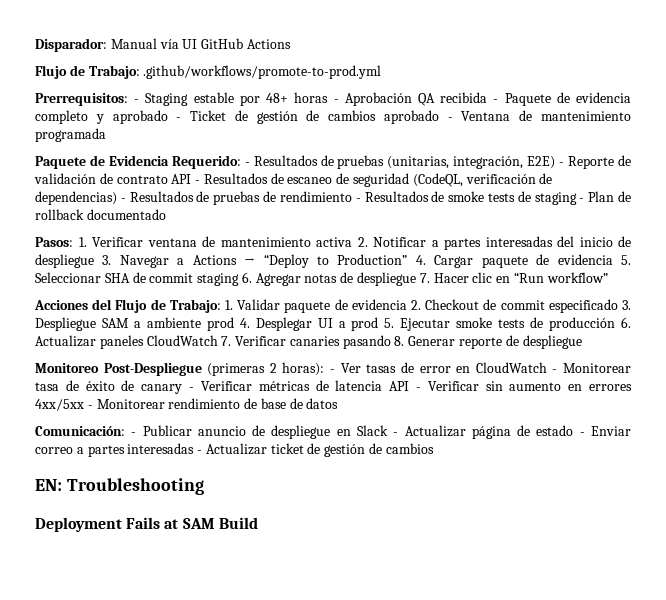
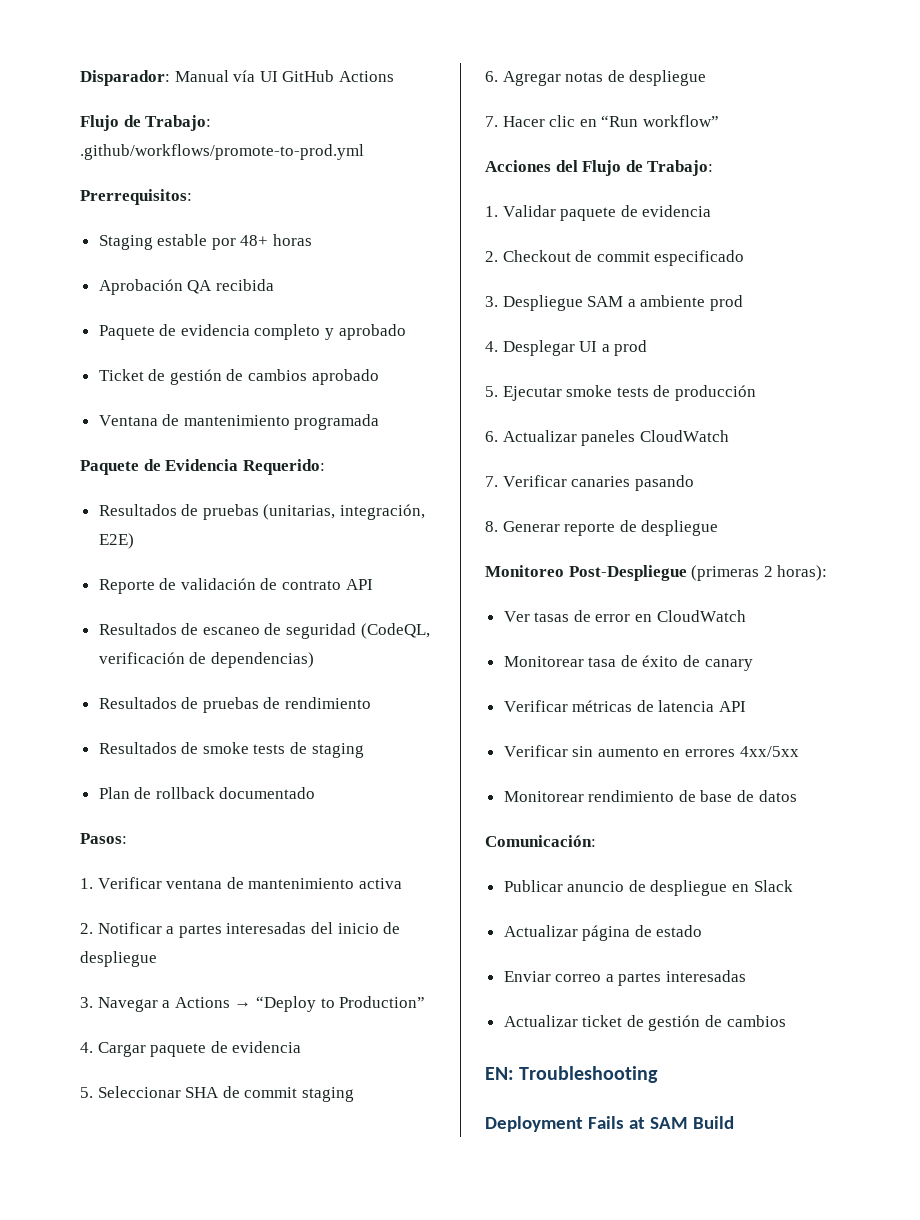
[134,99,140,103] - -> (192, 197) //
[333,99,339,103] - -> (313, 240) //
[493,99,499,103] - -> (274, 285) //
[176,117,182,121] - -> (406, 332) //
[447,117,453,121] - -> (379, 377) //
[244,162,250,166] - -> (325, 467) //
[559,162,565,166] - -> (134, 541) //
[195,180,201,184] - -> (373, 584) //
[120,198,126,202] - -> (314, 660) //
[355,198,361,202] - -> (372, 703) //
[579,198,585,202] - -> (364, 750) //
(73, 242) none -> (127, 838) //
(352, 242) none -> (402, 883) //
(94, 261) none -> (157, 959) //
(408, 259) none -> (426, 1002) //
(613, 259) none -> (302, 1047) //
(240, 279) none -> (354, 1094) //
(417, 279) none -> (707, 78) //
(221, 306) none -> (714, 168) //
(407, 304) none -> (712, 211) //
(618, 306) none -> (745, 258) //
(234, 324) none -> (743, 303) //
(379, 324) none -> (648, 348) //
(616, 324) none -> (756, 393) //
(218, 340) none -> (729, 436) //
(391, 342) none -> (694, 483) //
[330,369,336,373] - -> (828, 573) //
[552,369,558,373] - -> (746, 616) //
[189,387,195,391] - -> (753, 665) //
[415,387,421,391] - -> (747, 706) //
[87,405,93,409] - -> (799, 751) //
[131,432,137,436] - -> (596, 841) //
[393,432,399,436] - -> (793, 886) //
[579,432,585,436] - -> (703, 931) //
[197,450,203,454] - -> (747, 976) //

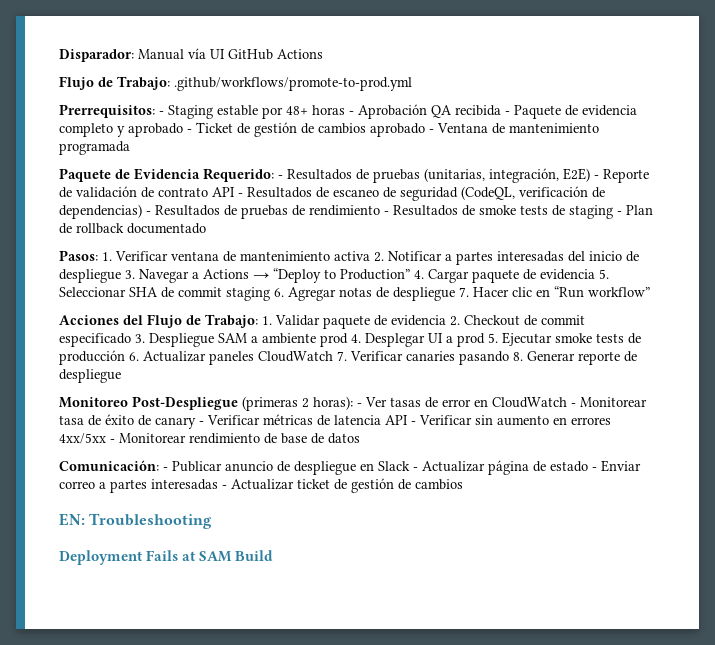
(192, 197) // -> [159,111,164,115] -
(313, 240) // -> [349,111,354,115] -
(274, 285) // -> [505,111,510,115] -
(406, 332) // -> [187,129,192,133] -
(379, 377) // -> [429,129,434,133] -
(325, 467) // -> [278,175,283,179] -
(134, 541) // -> [594,175,599,179] -
(373, 584) // -> [238,193,243,197] -
(314, 660) // -> [146,211,151,215] -
(372, 703) // -> [384,211,389,215] -
(364, 750) // -> [617,211,622,215] -
(127, 838) // -> (98, 255) none
(402, 883) // -> (370, 256) none
(157, 959) // -> (121, 276) none
(426, 1002) // -> (410, 274) none
(302, 1047) // -> (595, 274) none
(354, 1094) // -> (270, 294) none
(707, 78) // -> (455, 294) none
(714, 168) // -> (258, 321) none
(712, 211) // -> (446, 320) none
(745, 258) // -> (131, 340) none
(743, 303) // -> (348, 340) none
(648, 348) // -> (485, 340) none
(756, 393) // -> (125, 357) none
(729, 436) // -> (333, 356) none
(694, 483) // -> (509, 358) none
(828, 573) // -> [357,403,362,407] -
(746, 616) // -> [571,403,576,407] -
(753, 665) // -> [199,421,204,425] -
(747, 706) // -> [411,421,416,425] -
(799, 751) // -> [110,439,115,443] -
(596, 841) // -> [163,467,168,471] -
(793, 886) // -> [413,467,418,471] -
(703, 931) // -> [592,467,597,471] -
(747, 976) // -> [222,485,227,489] -

